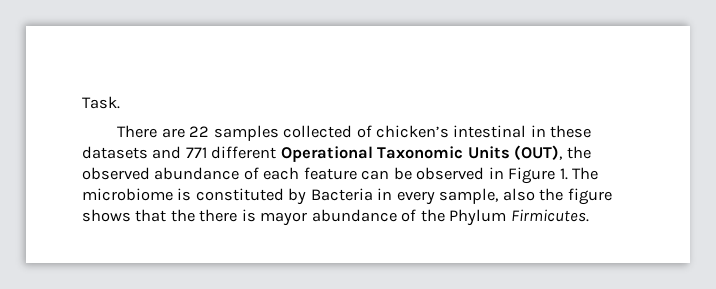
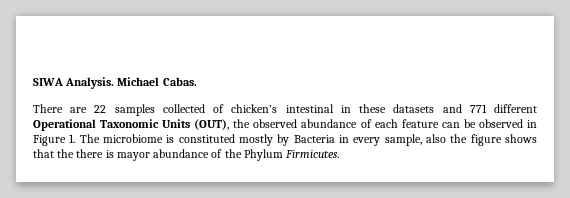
[82,96,120,109] Task. -> [33,77,197,89] SIWA Analysis. Michael Cabas.
(284, 194) none -> [239,134,273,146] mostly

